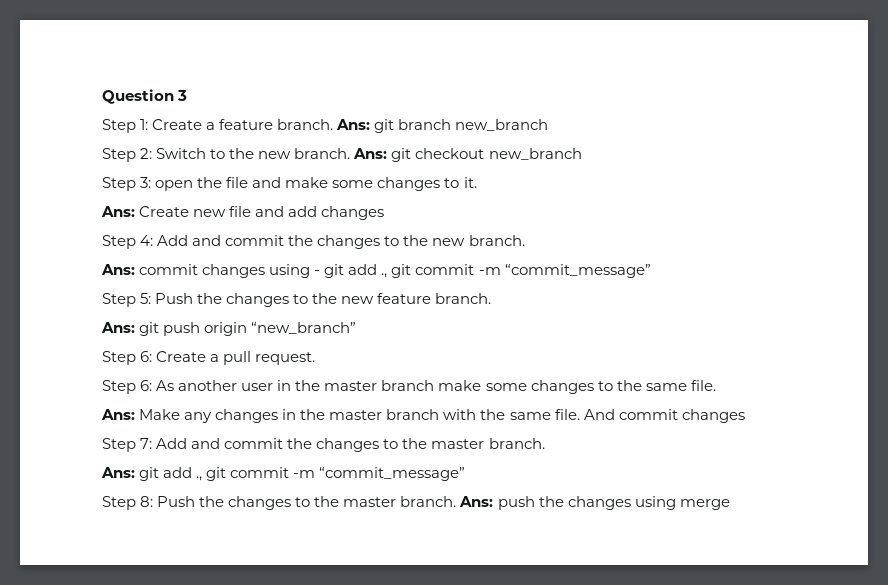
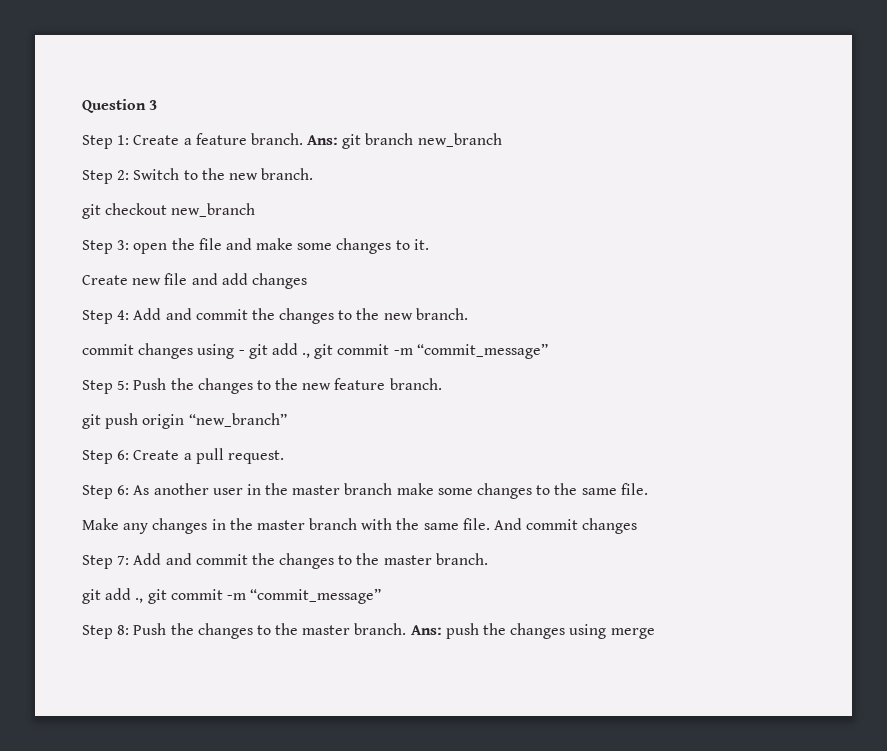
[353,148,388,159] Ans: -> (314, 174) //
[101,206,135,217] Ans: -> (429, 244) none
[101,264,135,275] Ans: -> (468, 314) none
[101,322,135,333] Ans: -> (442, 384) none
[101,409,135,420] Ans: -> (648, 489) none
[101,467,135,478] Ans: -> (488, 559) none

